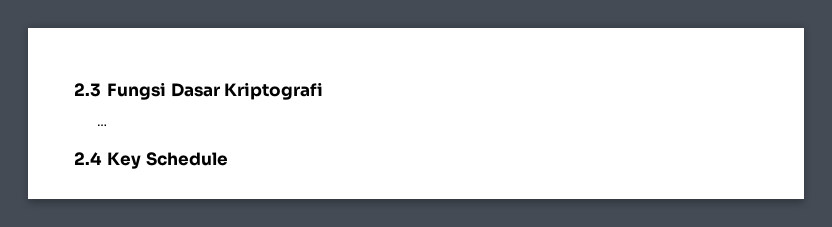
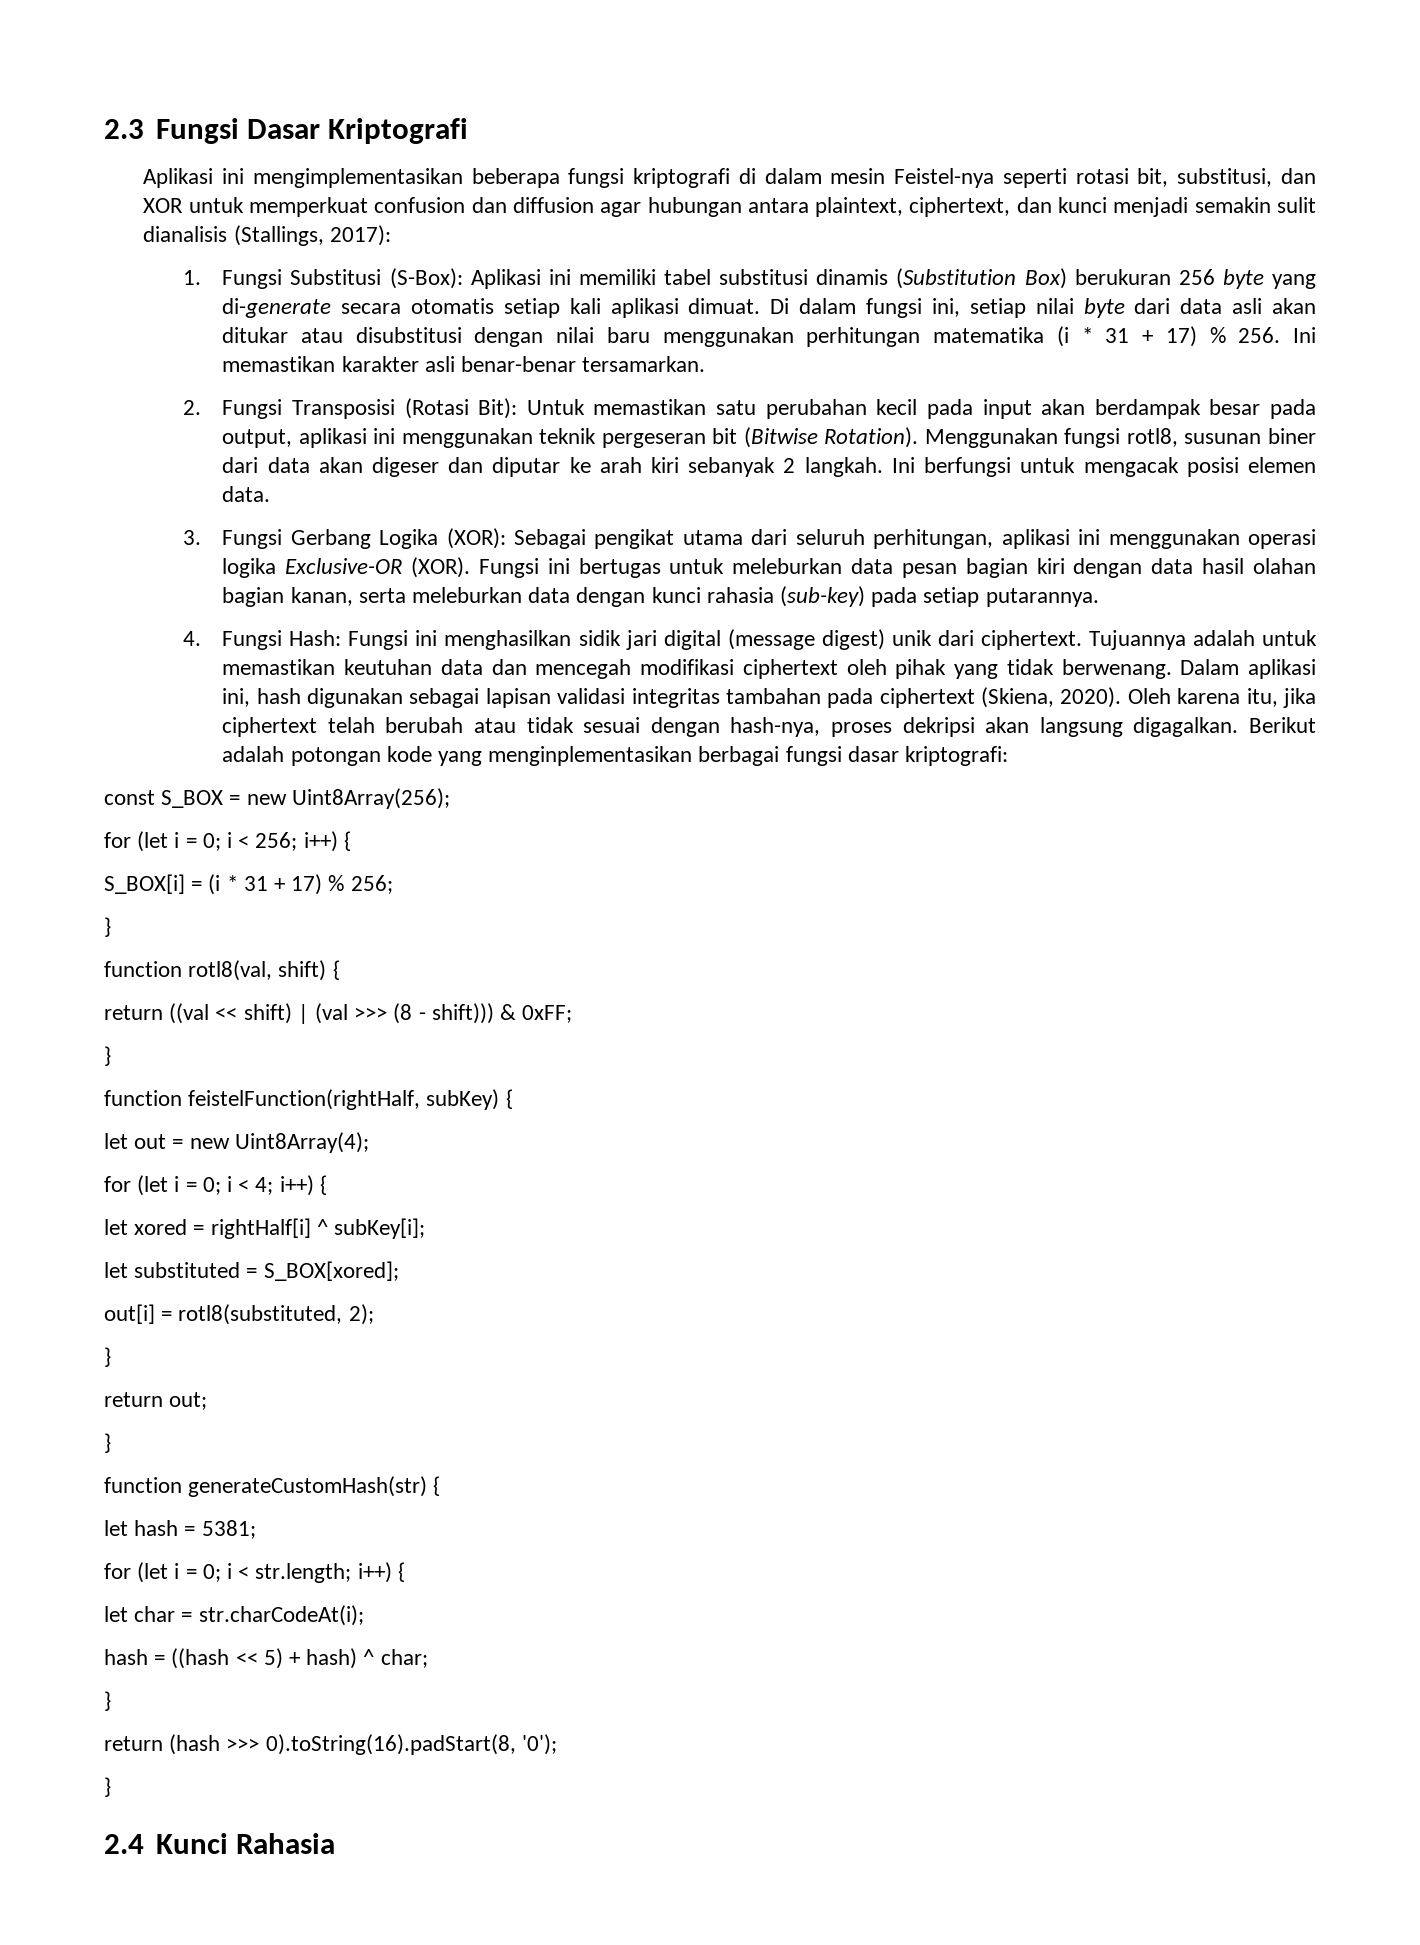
[97,124,108,126] [74,152,228,169] … // 2.4 Key Schedule -> [143,168,1316,188] [143,197,1316,217] [143,225,391,246] [182,268,1317,289] [222,298,1316,318] [222,326,1316,347] [222,356,706,372] [182,398,1317,419] [222,427,1316,448] [222,457,1316,477] [222,486,271,502] [182,528,1316,549] [222,557,1317,578] [222,586,1099,607] [182,629,1317,650] [222,659,1317,679] [222,687,1316,708] [222,717,1316,737] [222,746,1008,766] [104,788,450,809] [104,831,351,852] [104,874,393,895] [104,917,111,937] [104,960,340,981] [104,1003,573,1024] [104,1046,111,1066] [104,1089,513,1110] [104,1132,369,1153] [104,1175,327,1196] [104,1218,426,1239] [104,1261,399,1281] [104,1304,374,1325] [104,1347,111,1367] [104,1392,208,1410] [104,1433,111,1453] [104,1476,441,1497] [104,1520,256,1539] [104,1562,405,1583] [104,1605,364,1626] [104,1648,428,1669] [104,1691,111,1711] [104,1734,557,1755] [104,1777,111,1797] [104,1833,335,1854] Aplikasi ini mengimplementasikan beberapa fungsi kriptografi di dalam mesin Feistel-nya seperti rotasi bit, substitusi, dan XOR untuk memperkuat confusion dan diffusion agar hubungan antara plaintext, ciphertext, dan kunci menjadi semakin sulit dianalisis (Stallings, 2017): // 1. Fungsi Substitusi (S-Box): Aplikasi ini memiliki tabel substitusi dinamis (Substitution Box) berukuran 256 byte yang di-generate secara otomatis setiap kali aplikasi dimuat. Di dalam fungsi ini, setiap nilai byte dari data asli akan ditukar atau disubstitusi dengan nilai baru menggunakan perhitungan matematika (i * 31 + 17) % 256. Ini memastikan karakter asli benar-benar tersamarkan. // 2. Fungsi Transposisi (Rotasi Bit): Untuk memastikan satu perubahan kecil pada input akan berdampak besar pada output, aplikasi ini menggunakan teknik pergeseran bit (Bitwise Rotation). Menggunakan fungsi rotl8, susunan biner dari data akan digeser dan diputar ke arah kiri sebanyak 2 langkah. Ini berfungsi untuk mengacak posisi elemen data. // 3. Fungsi Gerbang Logika (XOR): Sebagai pengikat utama dari seluruh perhitungan, aplikasi ini menggunakan operasi logika Exclusive-OR (XOR). Fungsi ini bertugas untuk meleburkan data pesan bagian kiri dengan data hasil olahan bagian kanan, serta meleburkan data dengan kunci rahasia (sub-key) pada setiap putarannya. // 4. Fungsi Hash: Fungsi ini menghasilkan sidik jari digital (message digest) unik dari ciphertext. Tujuannya adalah untuk memastikan keutuhan data dan mencegah modifikasi ciphertext oleh pihak yang tidak berwenang. Dalam aplikasi ini, hash digunakan sebagai lapisan validasi integritas tambahan pada ciphertext (Skiena, 2020). Oleh karena itu, jika ciphertext telah berubah atau tidak sesuai dengan hash-nya, proses dekripsi akan langsung digagalkan. Berikut adalah potongan kode yang menginplementasikan berbagai fungsi dasar kriptografi: // const S_BOX = new Uint8Array(256); // for (let i = 0; i < 256; i++) { // S_BOX[i] = (i * 31 + 17) % 256; // } // function rotl8(val, shift) { // return ((val << shift) | (val >>> (8 - shift))) & 0xFF; // } // function feistelFunction(rightHalf, subKey) { // let out = new Uint8Array(4); // for (let i = 0; i < 4; i++) { // let xored = rightHalf[i] ^ subKey[i]; // let substituted = S_BOX[xored]; // out[i] = rotl8(substituted, 2); // } // return out; // } // function generateCustomHash(str) { // let hash = 5381; // for (let i = 0; i < str.length; i++) { // let char = str.charCodeAt(i); // hash = ((hash << 5) + hash) ^ char; // } // return (hash >>> 0).toString(16).padStart(8, '0'); // } // 2.4 Kunci Rahasia

